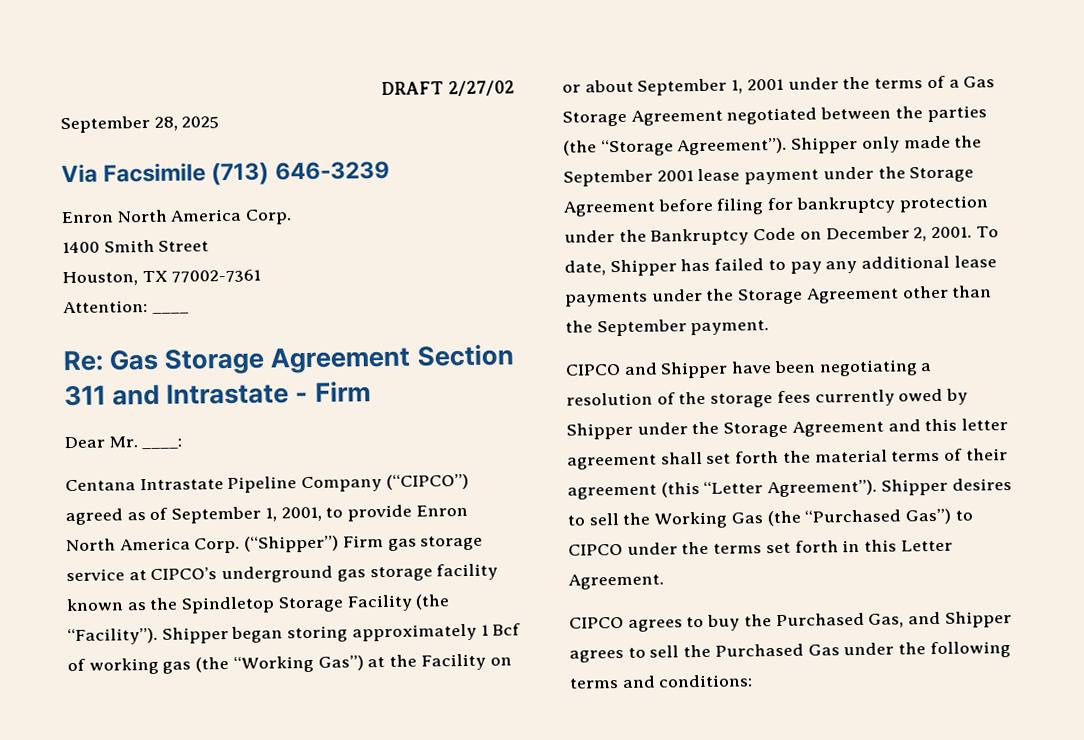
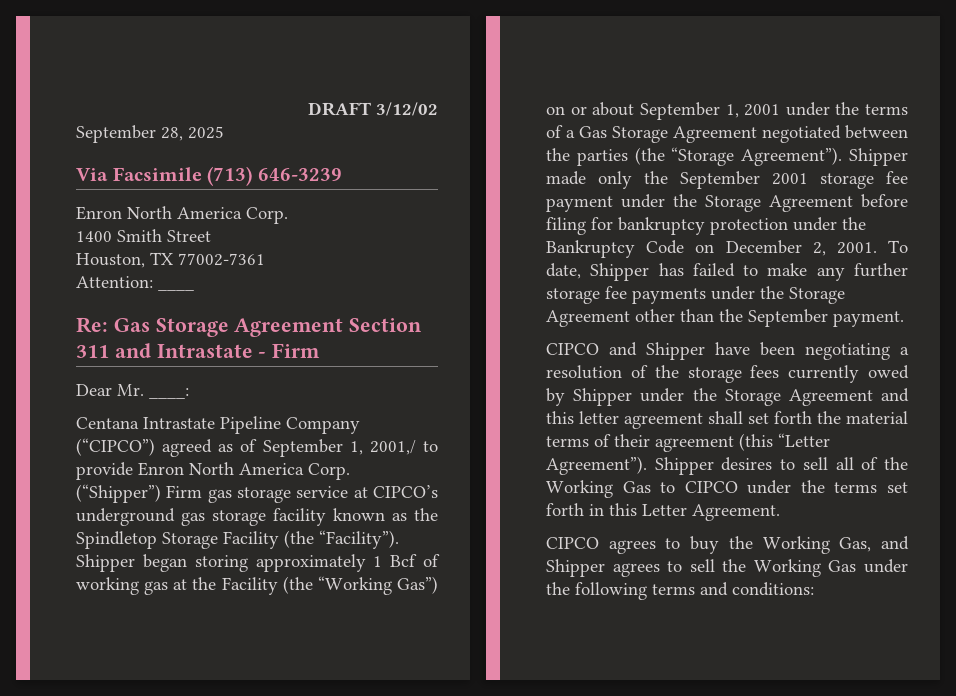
[448,80,515,97] 2/27/02 -> [376,102,438,116] 3/12/02
[280,506,322,522] 2001, -> [369,440,416,455] 2001,/
[195,653,486,673] (the “Working Gas”) at the Facility -> [173,576,438,595] at the Facility (the “Working Gas”)
[861,135,951,153] only made -> [546,171,632,189] made only
[697,168,741,182] lease -> [820,171,908,189] storage fee
[789,255,997,274] pay any additional lease -> [767,263,908,281] [546,286,627,304] make any further storage fee
[622,508,952,529] the Working Gas (the “Purchased Gas”) -> [835,457,908,470] [546,480,651,498] all of the Working Gas
[775,612,865,627] Purchased -> [762,536,830,554] Working
[714,643,804,657] Purchased -> [753,559,821,577] Working

